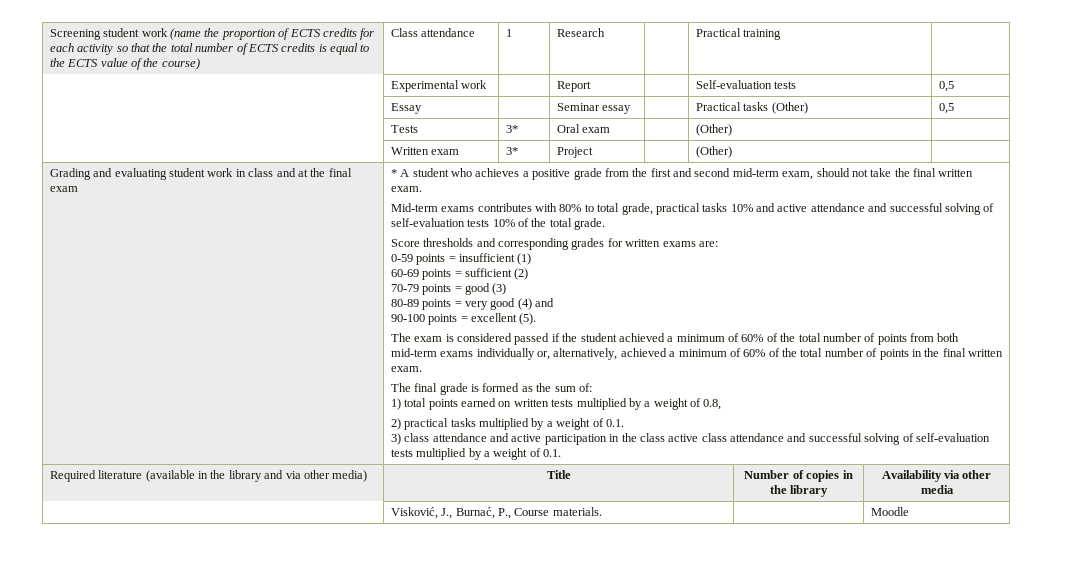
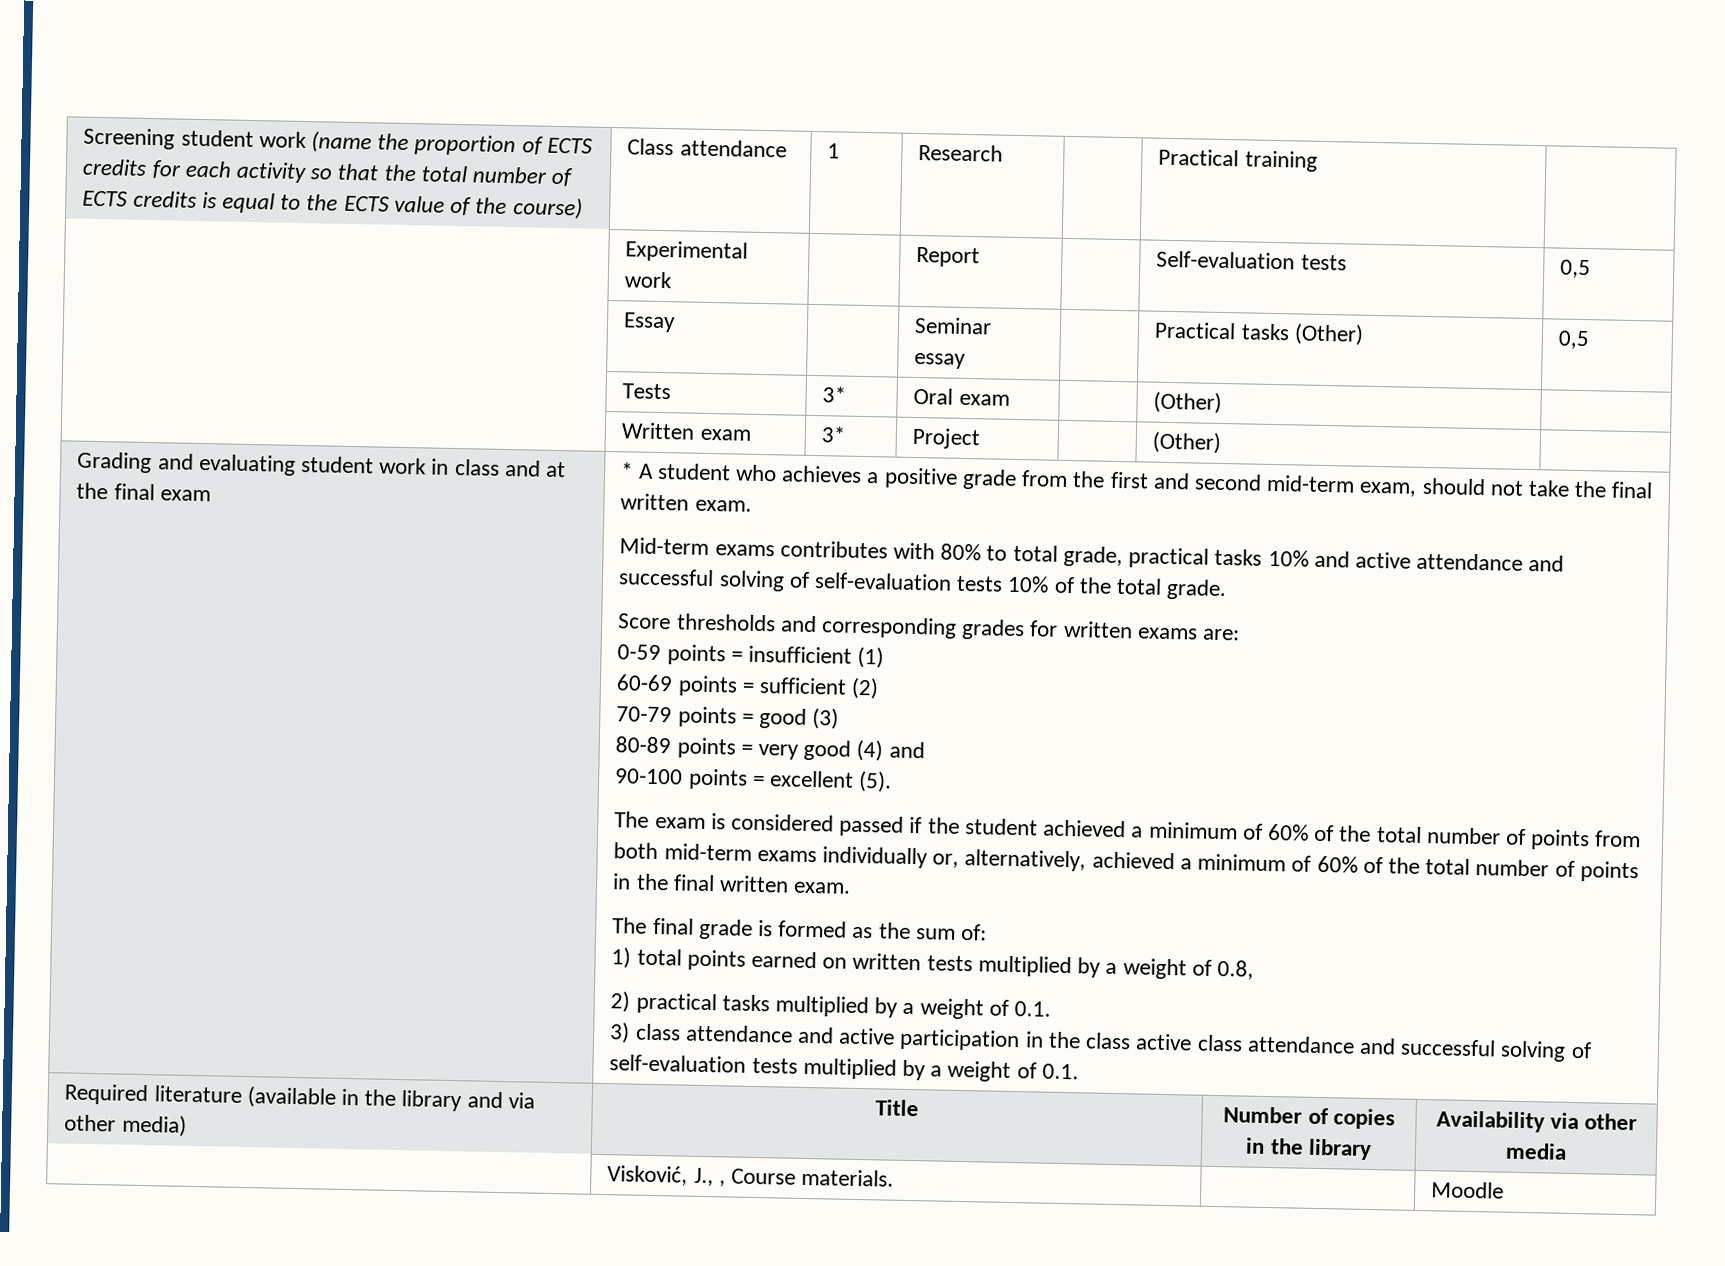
[455,507,512,519] Burnać, P., -> [718,1180,726,1187] ,

